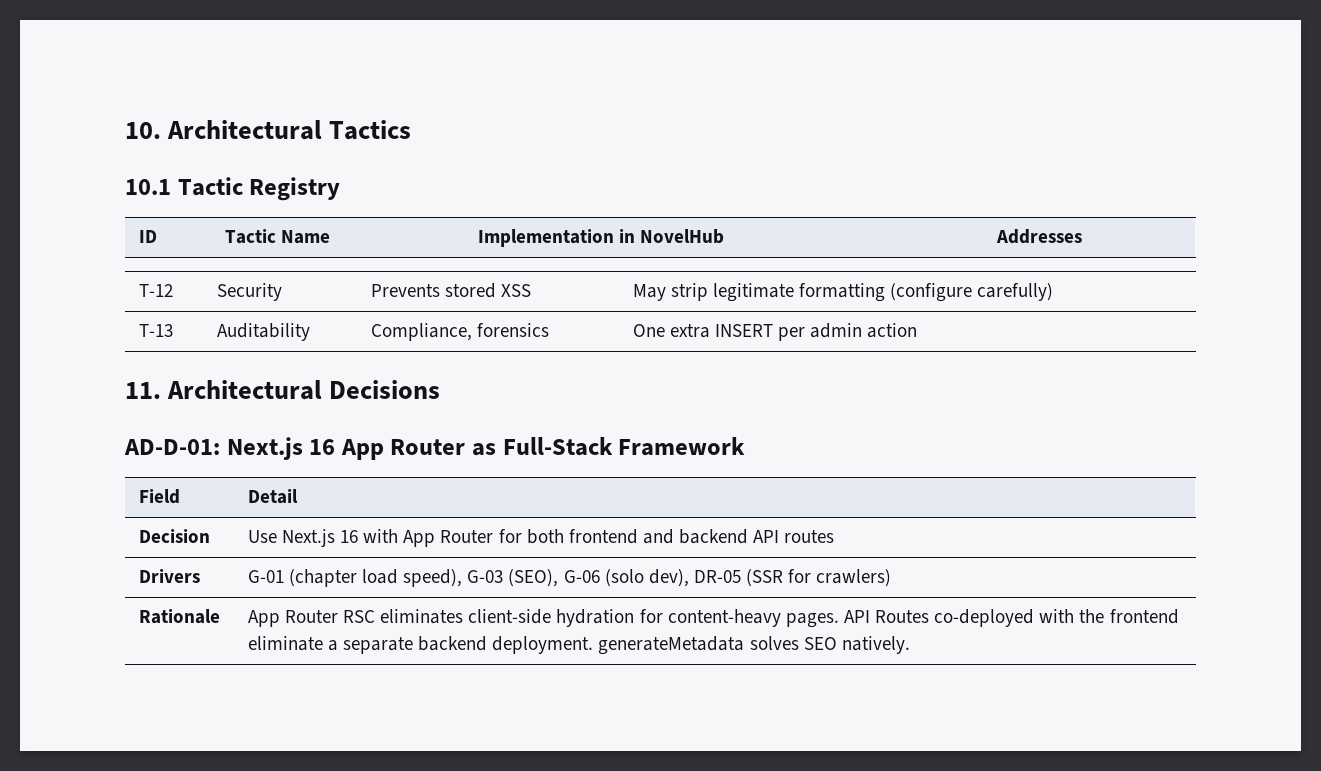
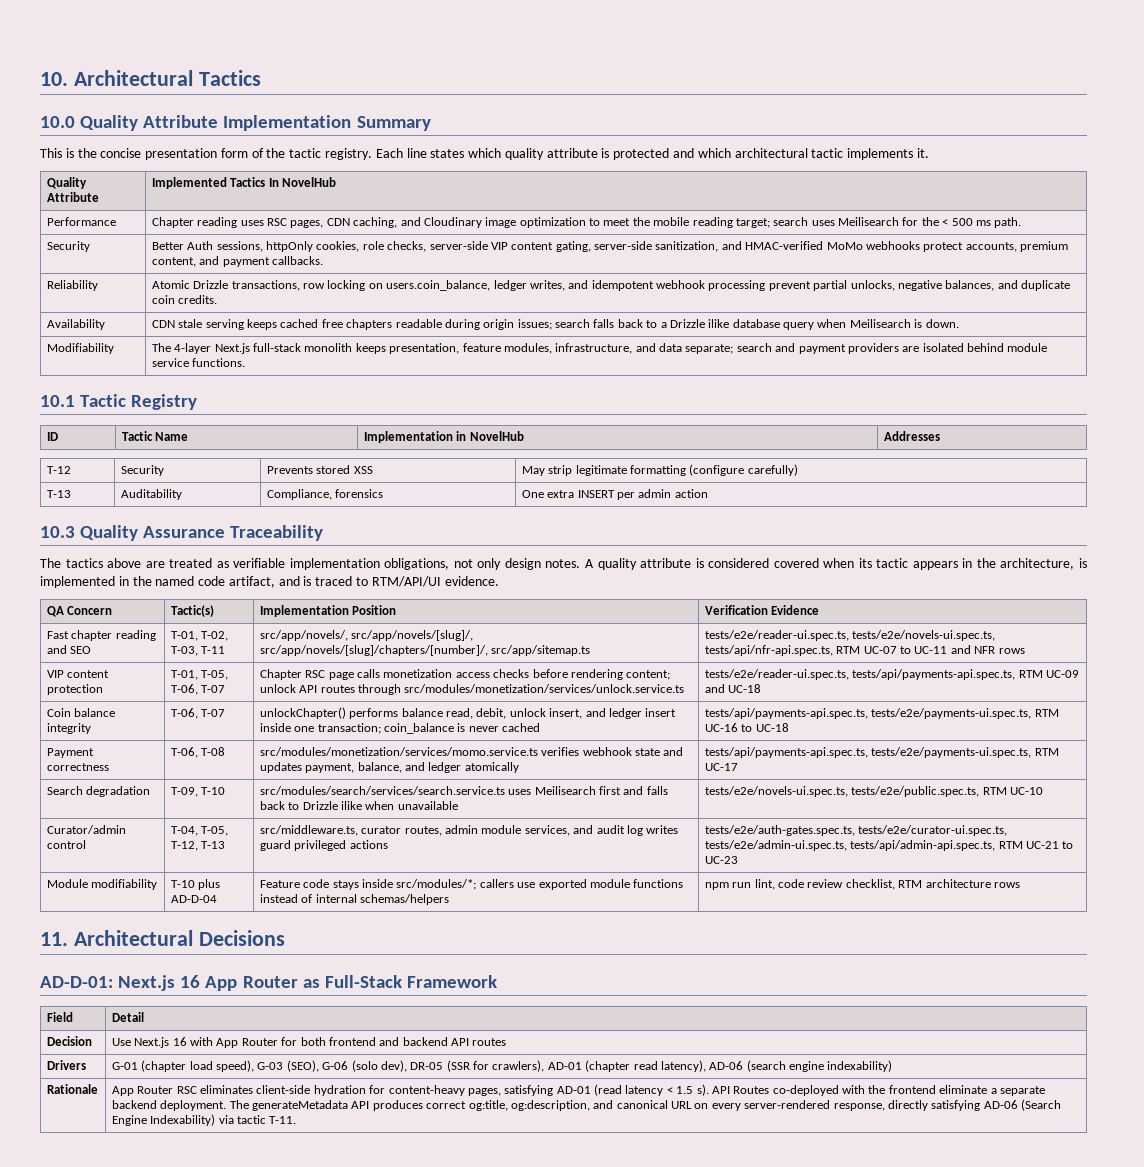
(412, 130) none -> [40,115,431,131] [40,148,929,160] [46,177,87,189] [46,192,99,202] [151,177,336,189] [46,217,116,226] [151,217,1022,228] [46,241,90,252] [151,241,1068,252] [151,256,323,267] [46,280,98,291] [151,280,1070,291] [151,295,218,304] [46,319,105,330] [151,319,959,330] [46,343,114,354] [151,343,1048,354] [151,358,246,367] // 10.0 Quality Attribute Implementation Summary // This is the concise presentation form of the tactic registry. Each line states which quality attribute is protected and which architectural tactic implements it. // Quality Attribute | Implemented Tactics In NovelHub // Performance | Chapter reading uses RSC pages, CDN caching, and Cloudinary image optimization to meet the mobile reading target; search uses Meilisearch for the < 500 ms path. // Security | Better Auth sessions, httpOnly cookies, role checks, server-side VIP content gating, server-side sanitization, and HMAC-verified MoMo webhooks protect accounts, premium content, and payment callbacks. // Reliability | Atomic Drizzle transactions, row locking on users.coin_balance, ledger writes, and idempotent webhook processing prevent partial unlocks, negative balances, and duplicate coin credits. // Availability | CDN stale serving keeps cached free chapters readable during origin issues; search falls back to a Drizzle ilike database query when Meilisearch is down. // Modifiability | The 4-layer Next.js full-stack monolith keeps presentation, feature modules, infrastructure, and data separate; search and payment providers are isolated behind module service functions.
(918, 330) none -> [40,525,324,541] [40,558,1087,570] [40,576,499,588] [46,606,113,617] [170,605,214,617] [259,605,397,617] [704,605,820,615] [46,630,156,641] [46,645,92,654] [170,631,229,641] [170,646,226,656] [259,630,474,641] [259,645,591,656] [704,630,996,641] [704,645,1025,656] [46,670,110,678] [46,684,103,695] [170,670,229,680] [170,684,226,695] [259,669,671,680] [259,684,685,695] [704,669,1079,680] [704,684,762,693] [46,708,116,717] [46,723,91,734] [170,708,226,719] [259,707,677,719] [259,723,541,734] [704,708,1059,719] [704,723,789,732] [46,748,94,758] [46,763,109,771] [170,747,226,758] [259,747,684,756] [259,762,519,773] [704,747,1059,758] [704,763,738,771] [46,786,151,797] [170,787,226,797] [259,786,668,795] [259,801,458,810] [704,786,1043,797] [46,825,126,834] [46,840,86,849] [170,826,229,836] [170,841,226,851] [259,825,679,836] [259,840,388,851] [704,825,1008,836] [704,840,1074,851] [704,856,738,864] [46,879,158,890] [170,879,221,890] [170,895,217,903] [259,879,684,890] [259,894,449,905] [704,879,1020,890] // 10.3 Quality Assurance Traceability // The tactics above are treated as verifiable implementation obligations, not only design notes. A quality attribute is considered covered when its tactic appears in the architecture, is implemented in the named code artifact, and is traced to RTM/API/UI evidence. // QA Concern | Tactic(s) | Implementation Position | Verification Evidence // Fast chapter reading and SEO | T-01, T-02, T-03, T-11 | src/app/novels/, src/app/novels/[slug]/, src/app/novels/[slug]/chapters/[number]/, src/app/sitemap.ts | tests/e2e/reader-ui.spec.ts, tests/e2e/novels-ui.spec.ts, tests/api/nfr-api.spec.ts, RTM UC-07 to UC-11 and NFR rows // VIP content protection | T-01, T-05, T-06, T-07 | Chapter RSC page calls monetization access checks before rendering content; unlock API routes through src/modules/monetization/services/unlock.service.ts | tests/e2e/reader-ui.spec.ts, tests/api/payments-api.spec.ts, RTM UC-09 and UC-18 // Coin balance integrity | T-06, T-07 | unlockChapter() performs balance read, debit, unlock insert, and ledger insert inside one transaction; coin_balance is never cached | tests/api/payments-api.spec.ts, tests/e2e/payments-ui.spec.ts, RTM UC-16 to UC-18 // Payment correctness | T-06, T-08 | src/modules/monetization/services/momo.service.ts verifies webhook state and updates payment, balance, and ledger atomically | tests/api/payments-api.spec.ts, tests/e2e/payments-ui.spec.ts, RTM UC-17 // Search degradation | T-09, T-10 | src/modules/search/services/search.service.ts uses Meilisearch first and falls back to Drizzle ilike when unavailable | tests/e2e/novels-ui.spec.ts, tests/e2e/public.spec.ts, RTM UC-10 // Curator/admin control | T-04, T-05, T-12, T-13 | src/middleware.ts, curator routes, admin module services, and audit log writes guard privileged actions | tests/e2e/auth-gates.spec.ts, tests/e2e/curator-ui.spec.ts, tests/e2e/admin-ui.spec.ts, tests/api/admin-api.spec.ts, RTM UC-21 to UC-23 // Module modifiability | T-10 plus AD-D-04 | Feature code stays inside src/modules/*; callers use exported module functions instead of internal schemas/helpers | npm run lint, code review checklist, RTM architecture rows
[816,569,892,587] crawlers) -> [492,1060,893,1072] crawlers), AD-01 (chapter read latency), AD-06 (search engine indexability)
[785,613,839,628] pages. -> [467,1084,709,1096] pages, satisfying AD-01 (read latency < 1.5 s).
[598,636,910,655] generateMetadata solves SEO natively. -> [229,1099,1061,1111] [111,1114,297,1126] The generateMetadata API produces correct og:title, og:description, and canonical URL on every server-rendered response, directly satisfying AD-06 (Search Engine Indexability) via tactic T-11.

